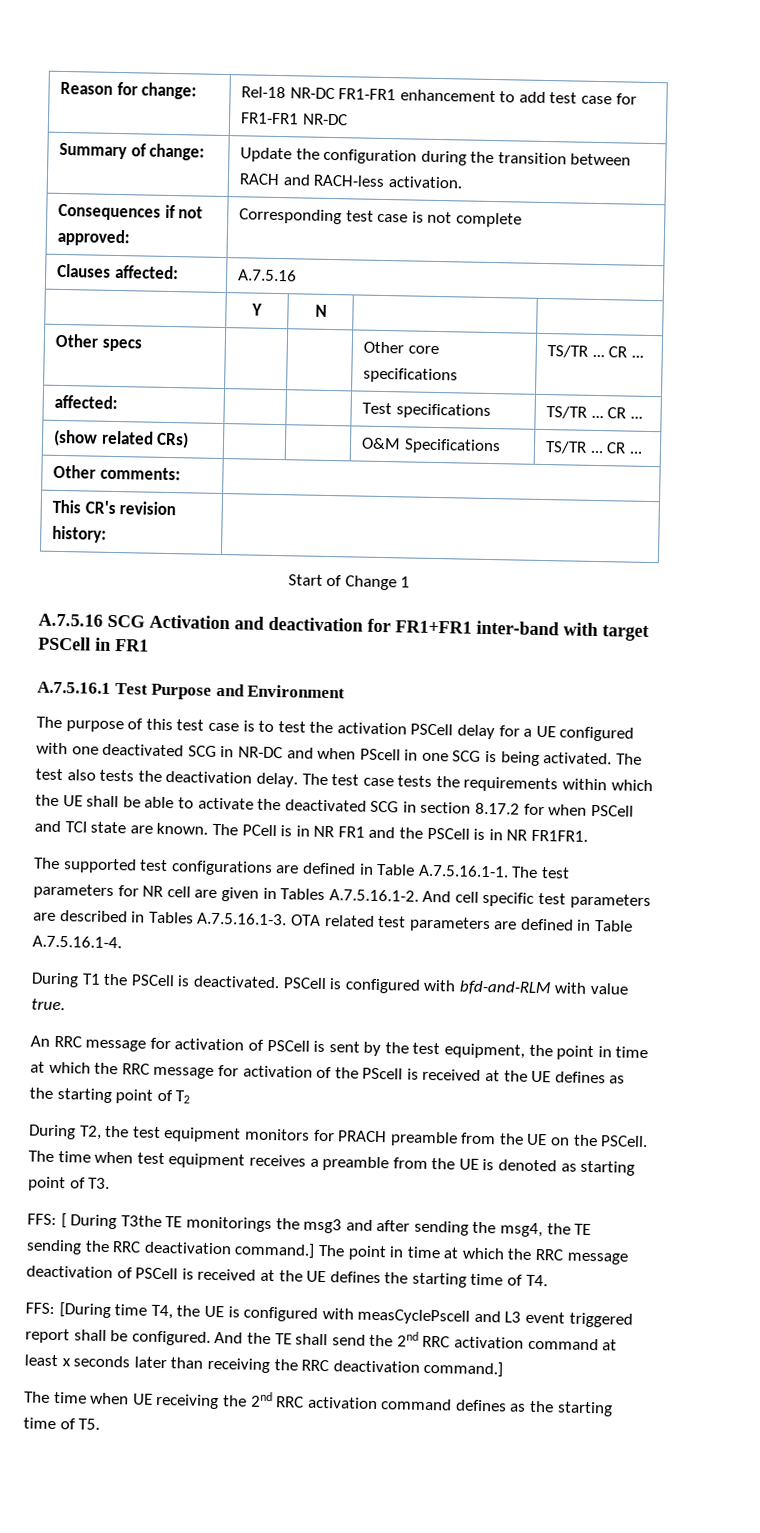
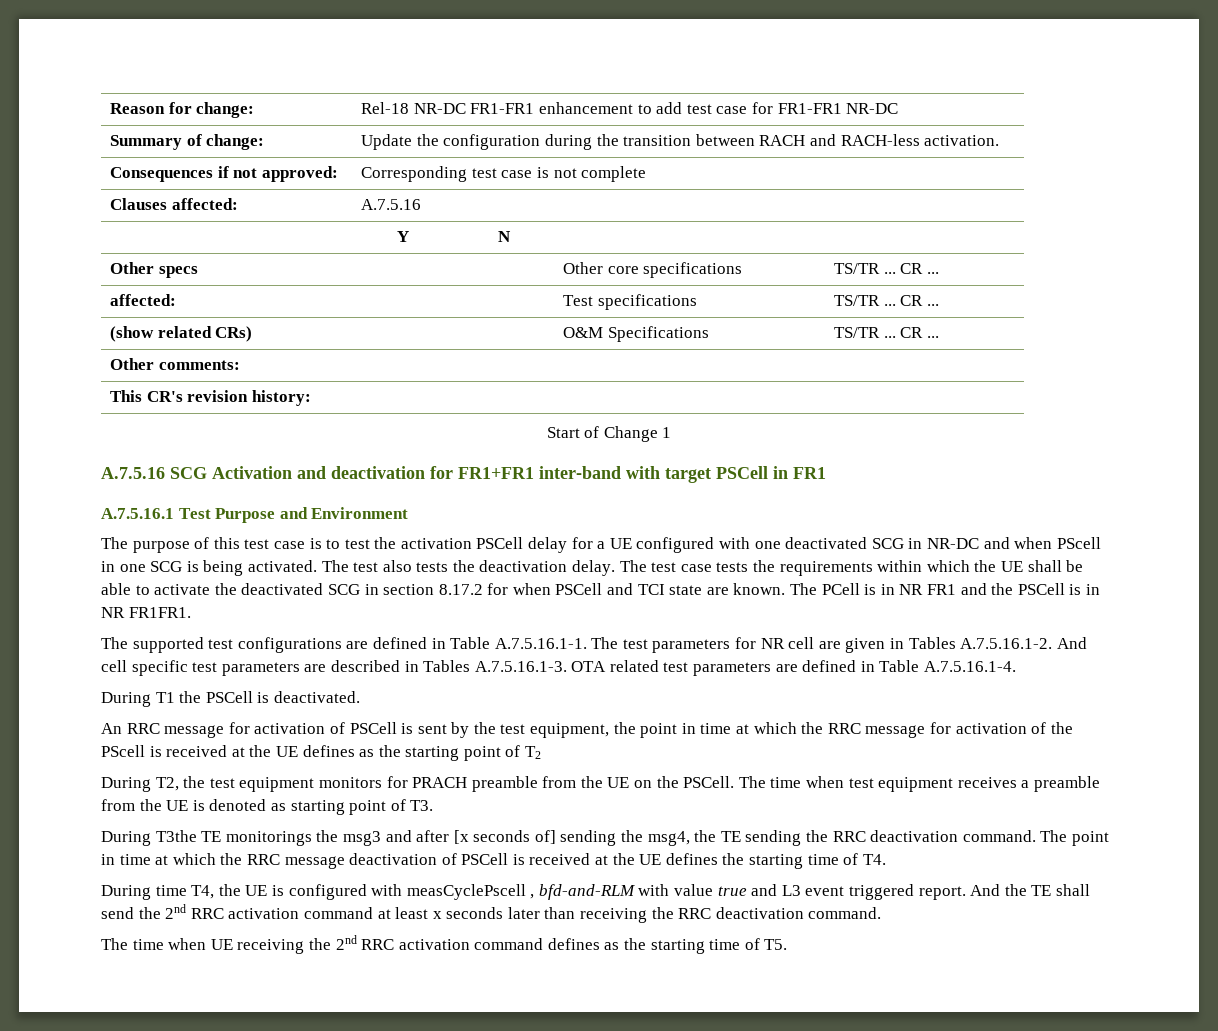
[282,977,629,996] [31,998,65,1011] PSCell is configured with bfd-and-RLM with value true. -> (360, 697) none
[27,1213,67,1229] FFS: [ -> (434, 805) none
(411, 1226) none -> [453,830,556,844] [x seconds of]
[234,1242,316,1259] command.] -> [962,830,1036,842] command.
[25,1302,111,1319] FFS: [During -> [101,885,151,900] During
[473,1310,633,1328] [25,1328,211,1346] and L3 event triggered report shall be configured. -> [530,884,966,900] , bfd-and-RLM with value true and L3 event triggered report.
[423,1360,504,1378] command.] -> [808,907,882,919] command.

